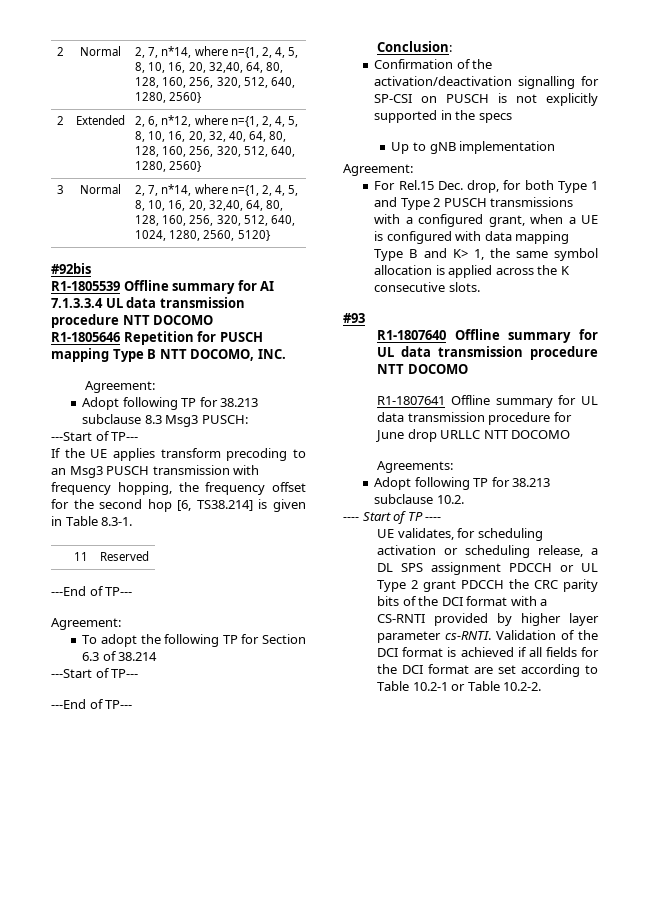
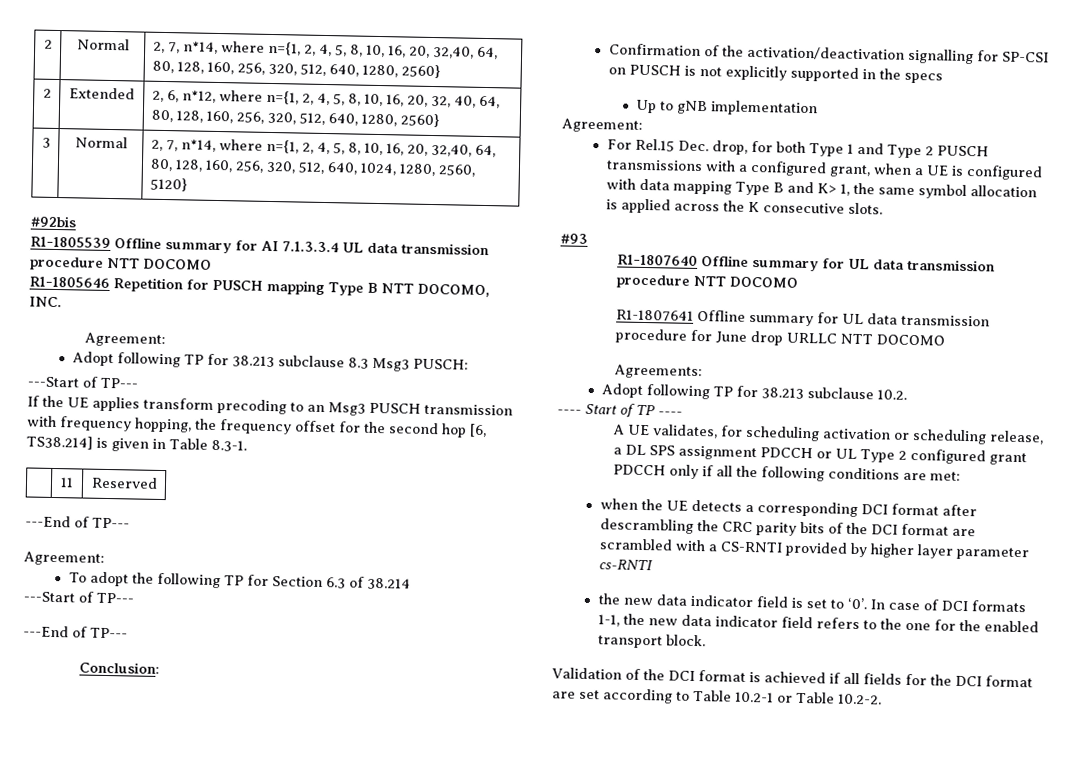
(442, 519) none -> [613,424,626,435] A
(419, 584) none -> [910,448,987,465] configured
(505, 584) none -> [669,464,962,482] [599,498,977,518] [599,518,694,534] only if all the following conditions are met: // when the UE detects a corresponding DCI format after descrambling
(508, 601) none -> [951,528,976,537] [598,538,673,551] are scrambled
[445,631,492,640] cs-RNTI. -> [598,559,653,571] [597,593,1026,613] [597,613,1039,633] [597,634,706,649] cs-RNTI // the new data indicator field is set to ‘0’. In case of DCI formats 1-1, the new data indicator field refers to the one for the enabled transport block. //

